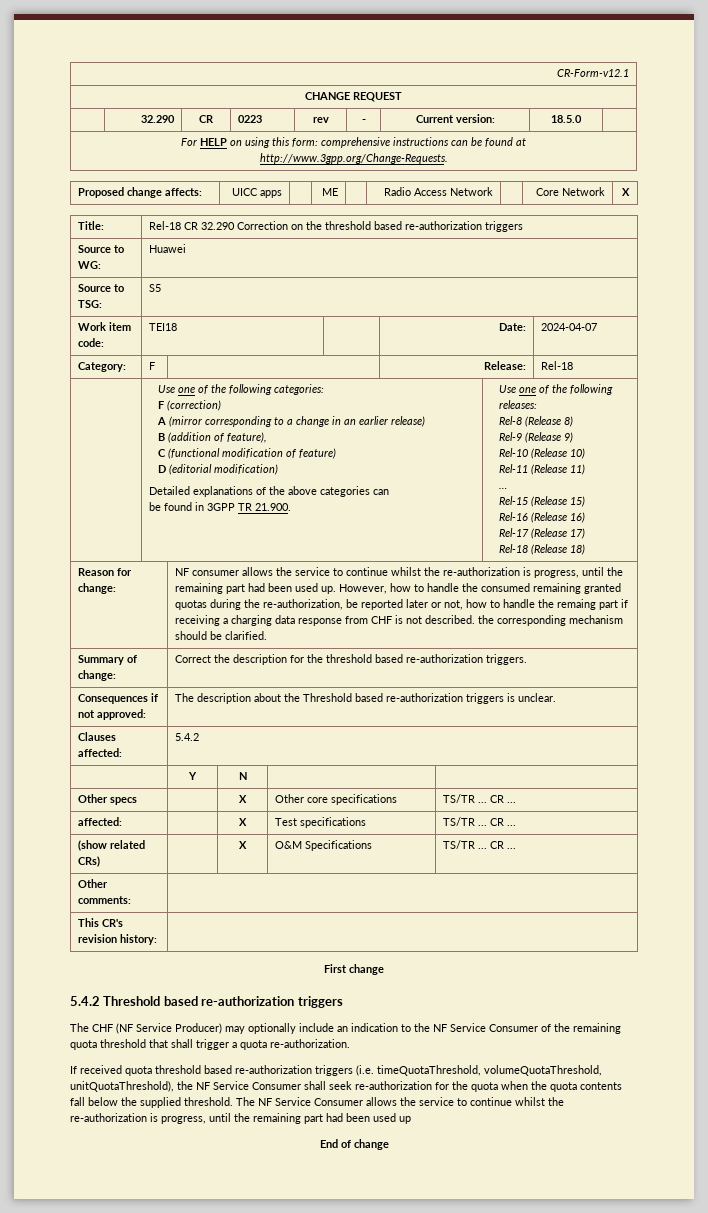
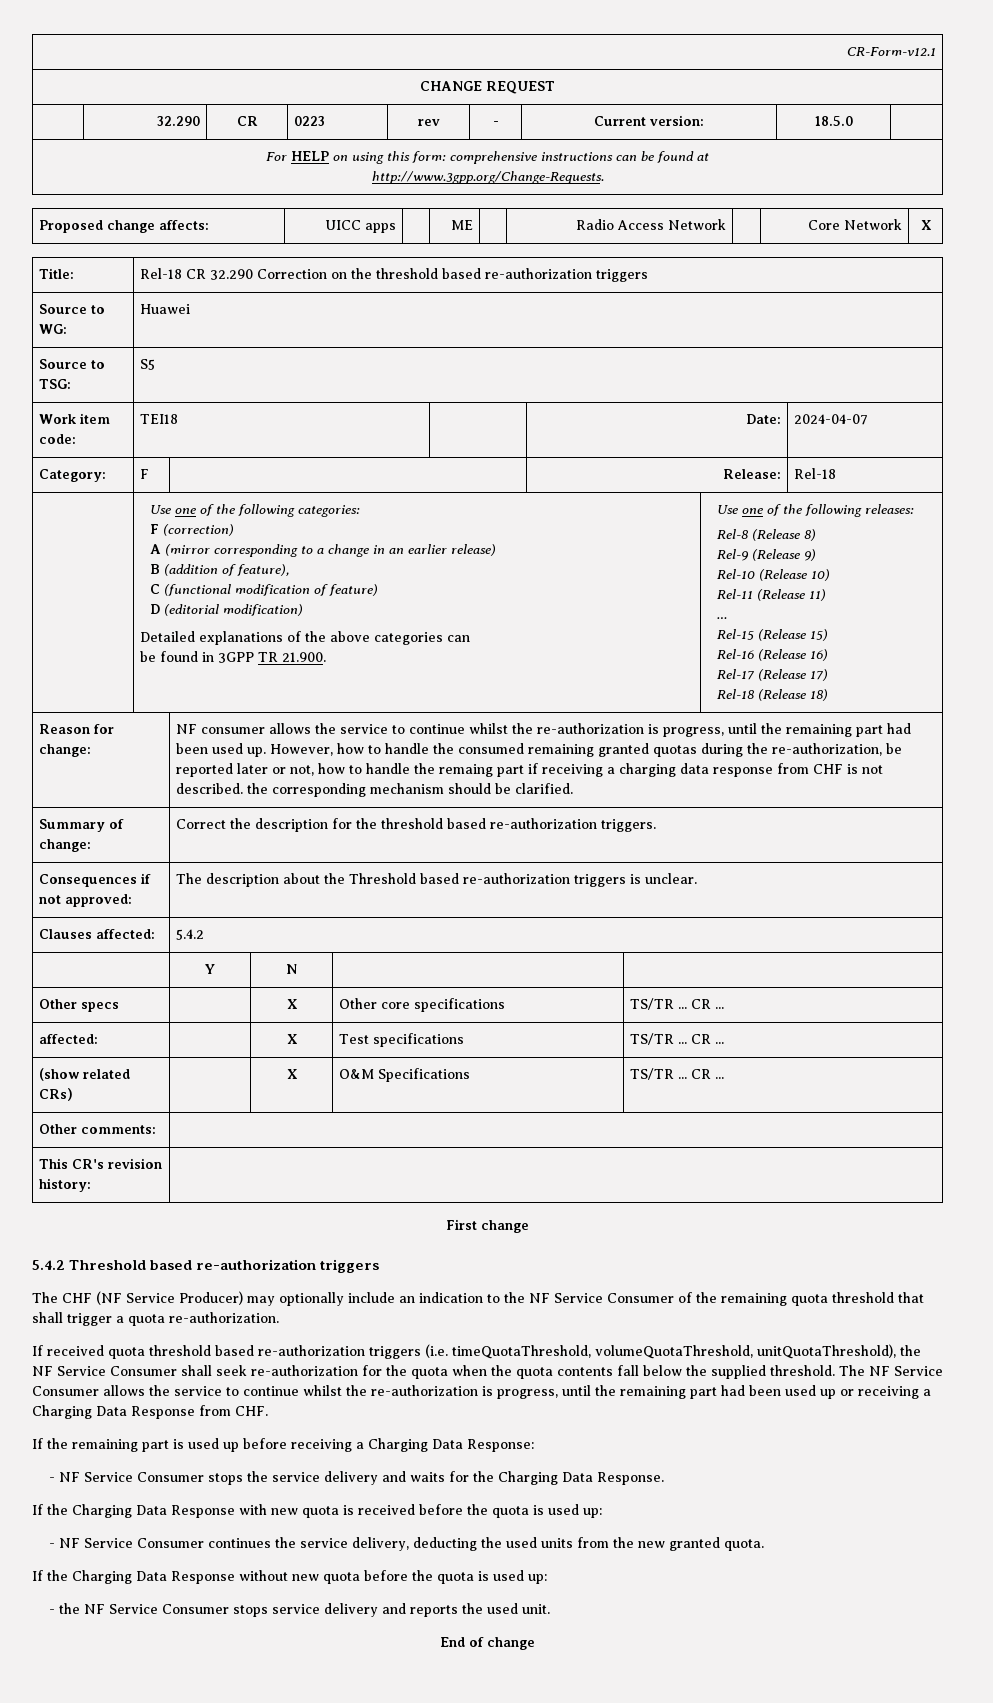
(411, 1120) none -> [840,1386,931,1399] [32,1405,268,1419] [32,1438,534,1452] [49,1471,665,1485] [32,1504,602,1518] [49,1537,765,1551] [32,1570,547,1584] [49,1603,551,1617] or receiving a Charging Data Response from CHF. // If the remaining part is used up before receiving a Charging Data Response: // - NF Service Consumer stops the service delivery and waits for the Charging Data Response. // If the Charging Data Response with new quota is received before the quota is used up: // - NF Service Consumer continues the service delivery, deducting the used units from the new granted quota. // If the Charging Data Response without new quota before the quota is used up: // - the NF Service Consumer stops service delivery and reports the used unit.

